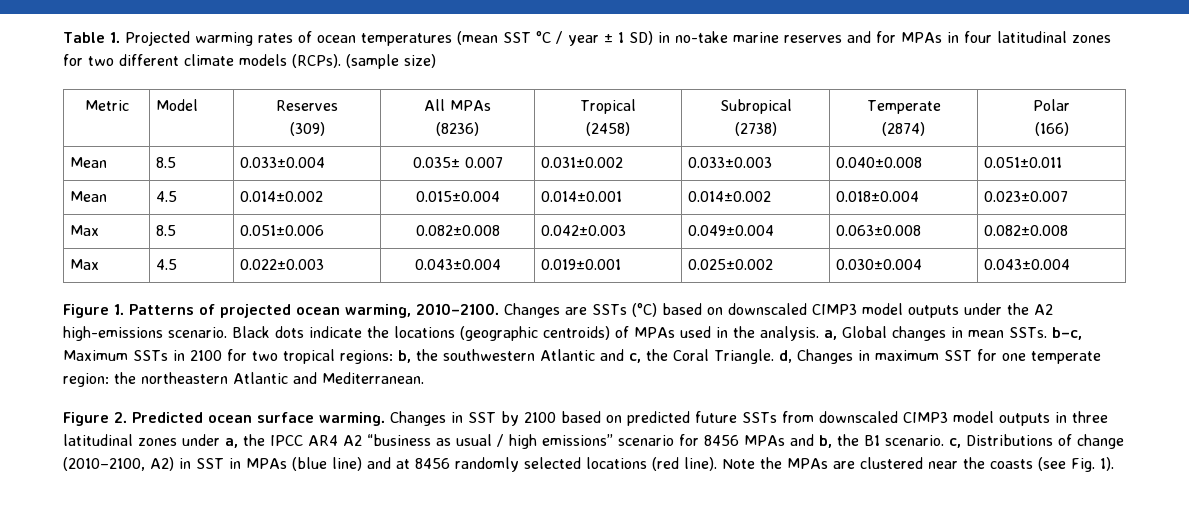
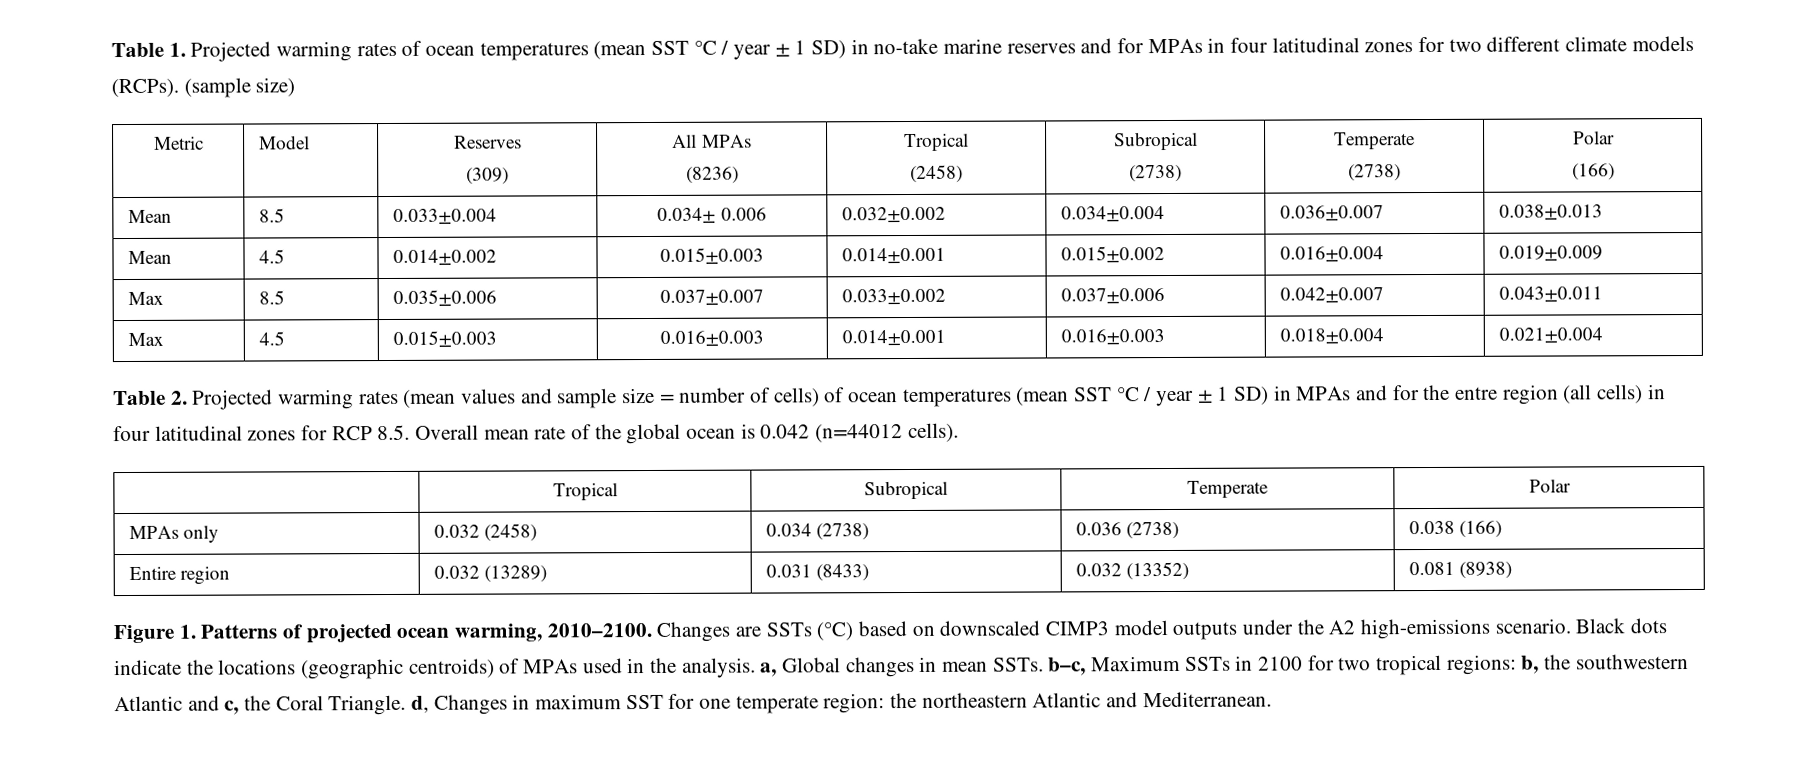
[882,122,925,136] (2874) -> [1348,164,1401,182] (2738)
[412,157,503,168] [541,157,624,168] [688,157,773,168] [836,157,923,168] [984,157,1063,168] 0.035± 0.007 | 0.031±0.002 | 0.033±0.003 | 0.040±0.008 | 0.051±0.011 -> [657,207,767,223] [841,206,946,223] [1060,206,1165,222] [1279,205,1384,221] [1498,204,1603,220] 0.034± 0.006 | 0.032±0.002 | 0.034±0.004 | 0.036±0.007 | 0.038±0.013
[415,191,500,202] [541,191,623,202] [688,191,772,202] [836,191,920,202] [984,191,1069,202] 0.015±0.004 | 0.014±0.001 | 0.014±0.002 | 0.018±0.004 | 0.023±0.007 -> [660,247,764,264] [841,247,946,264] [1060,246,1165,263] [1279,246,1384,262] [1498,245,1603,261] 0.015±0.003 | 0.014±0.001 | 0.015±0.002 | 0.016±0.004 | 0.019±0.009
[240,225,325,236] [415,225,500,236] [541,225,627,236] [688,225,775,236] [836,225,922,236] [984,225,1069,236] [70,259,100,270] [156,259,178,270] [240,259,325,270] [414,259,501,270] [541,259,622,270] [688,259,774,270] [836,259,923,270] [984,259,1071,270] 0.051±0.006 | 0.082±0.008 | 0.042±0.003 | 0.049±0.004 | 0.063±0.008 | 0.082±0.008 // Max | 4.5 | 0.022±0.003 | 0.043±0.004 | 0.019±0.001 | 0.025±0.002 | 0.030±0.004 | 0.043±0.004 -> [392,289,497,306] [660,289,764,305] [841,288,946,305] [1060,288,1165,304] [1279,287,1384,303] [1498,286,1603,302] [127,332,164,346] [258,331,285,346] [392,330,497,347] [660,330,764,346] [841,329,946,346] [1060,329,1165,345] [1279,328,1384,344] [1498,327,1603,343] [113,384,1666,410] [113,422,959,445] [552,483,618,501] [864,480,948,500] [1187,480,1269,498] [1528,479,1571,493] [128,525,220,543] [433,523,538,542] [765,523,870,541] [1075,521,1180,540] [1408,520,1503,538] [128,566,231,585] [433,565,548,583] [765,564,870,582] [1075,561,1190,581] [1408,561,1513,579] 0.035±0.006 | 0.037±0.007 | 0.033±0.002 | 0.037±0.006 | 0.042±0.007 | 0.043±0.011 // Max | 4.5 | 0.015±0.003 | 0.016±0.003 | 0.014±0.001 | 0.016±0.003 | 0.018±0.004 | 0.021±0.004 // Table 2. Projected warming rates (mean values and sample size = number of cells) of ocean temperatures (mean SST °C / year ± 1 SD) in MPAs and for the entre region (all cells) in four latitudinal zones for RCP 8.5. Overall mean rate of the global ocean is 0.042 (n=44012 cells). // | Tropical | Subropical | Temperate | Polar // MPAs only | 0.032 (2458) | 0.034 (2738) | 0.036 (2738) | 0.038 (166) // Entire region | 0.032 (13289) | 0.031 (8433) | 0.032 (13352) | 0.081 (8938)
[63,411,1108,426] [63,434,1124,449] [63,457,1114,472] // Figure 2. Predicted ocean surface warming. Changes in SST by 2100 based on predicted future SSTs from downscaled CIMP3 model outputs in three latitudinal zones under a, the IPCC AR4 A2 “business as usual / high emissions” scenario for 8456 MPAs and b, the B1 scenario. c, Distributions of change (2010–2100, A2) in SST in MPAs (blue line) and at 8456 randomly selected locations (red line). Note the MPAs are clustered near the coasts (see Fig. 1). -> (1272, 699) none

